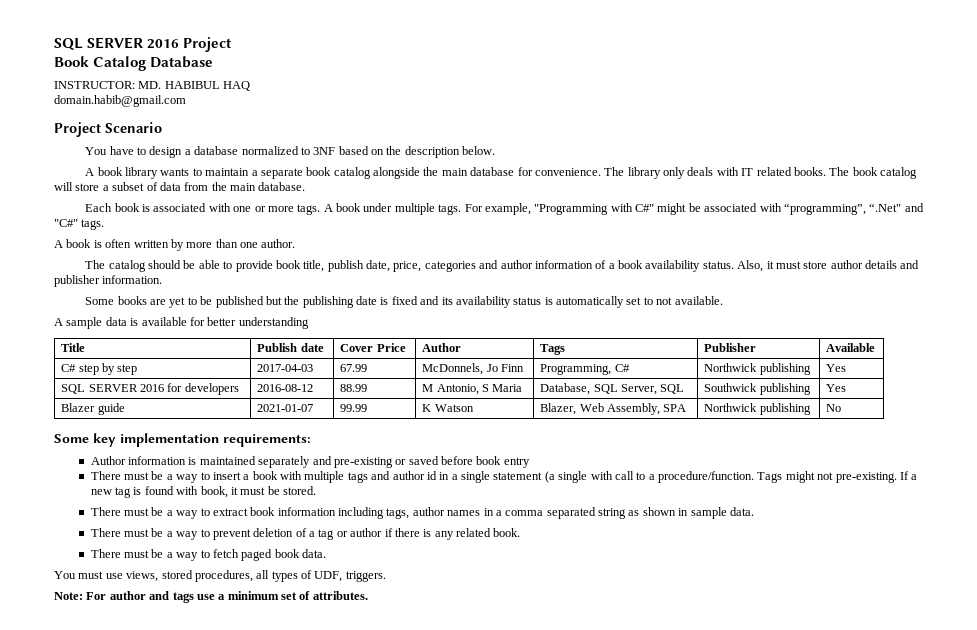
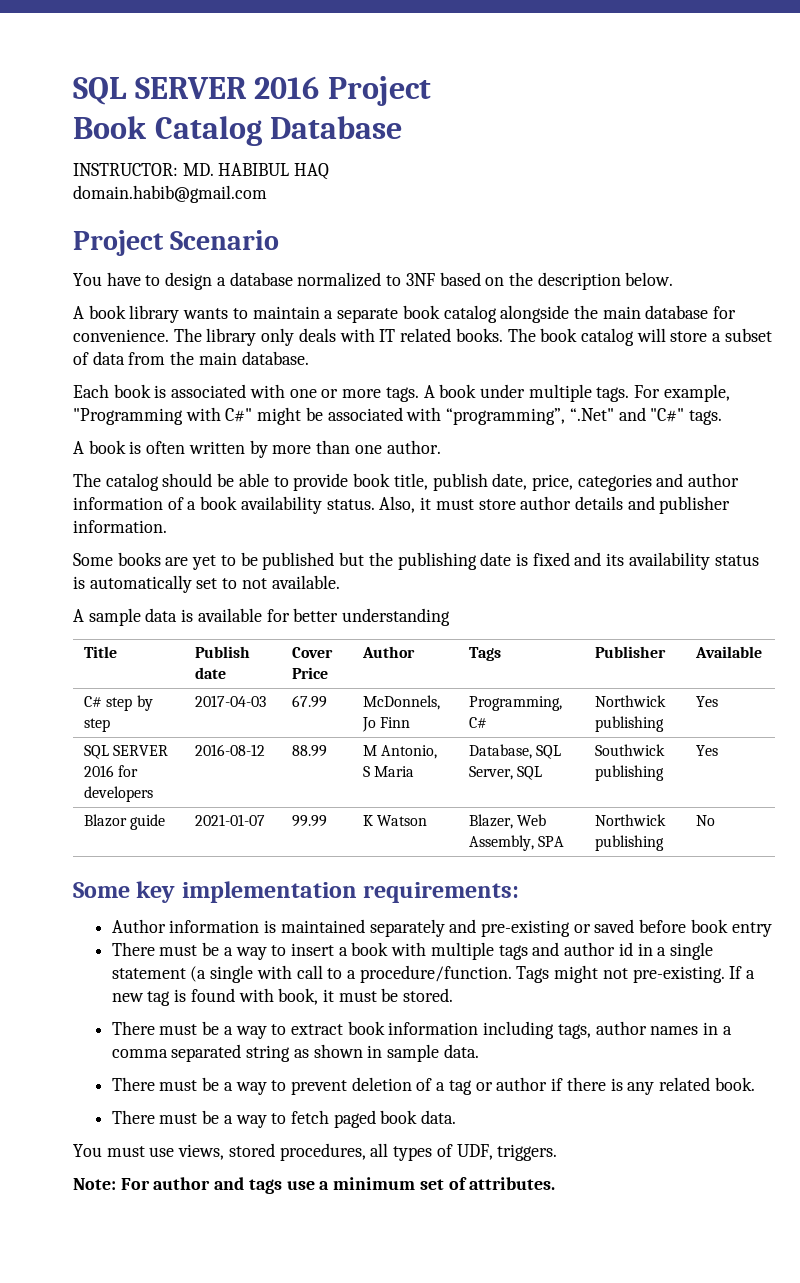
[61,403,96,412] Blazer -> [83,814,127,827] Blazor

